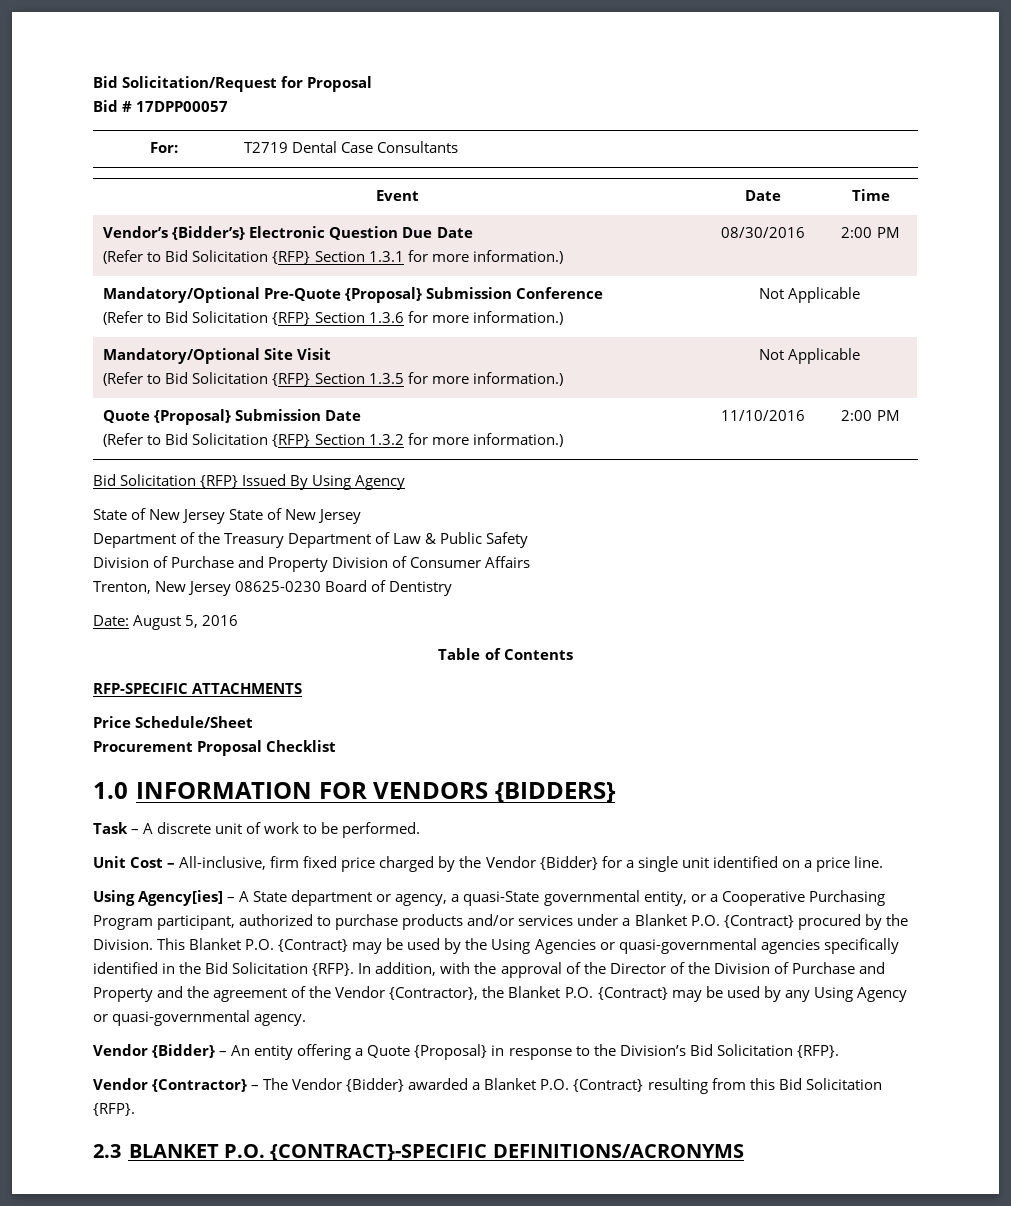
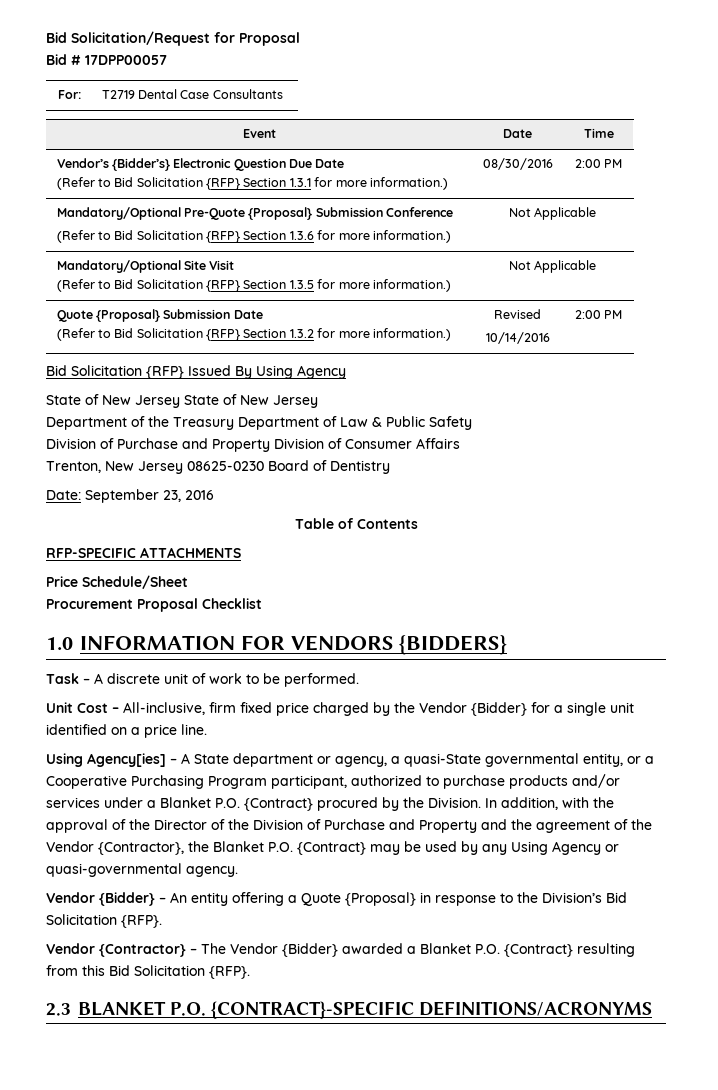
[720,410,805,421] 11/10/2016 -> [494,309,541,319] [485,332,550,344] Revised // 10/14/2016
[133,615,199,630] August 5, -> [85,489,181,503] September 23,
[157,938,899,954] [93,962,355,976] This Blanket P.O. {Contract} may be used by the Using Agencies or quasi-governmental agencies specifically identified in the Bid Solicitation {RFP}. -> (481, 802) none

